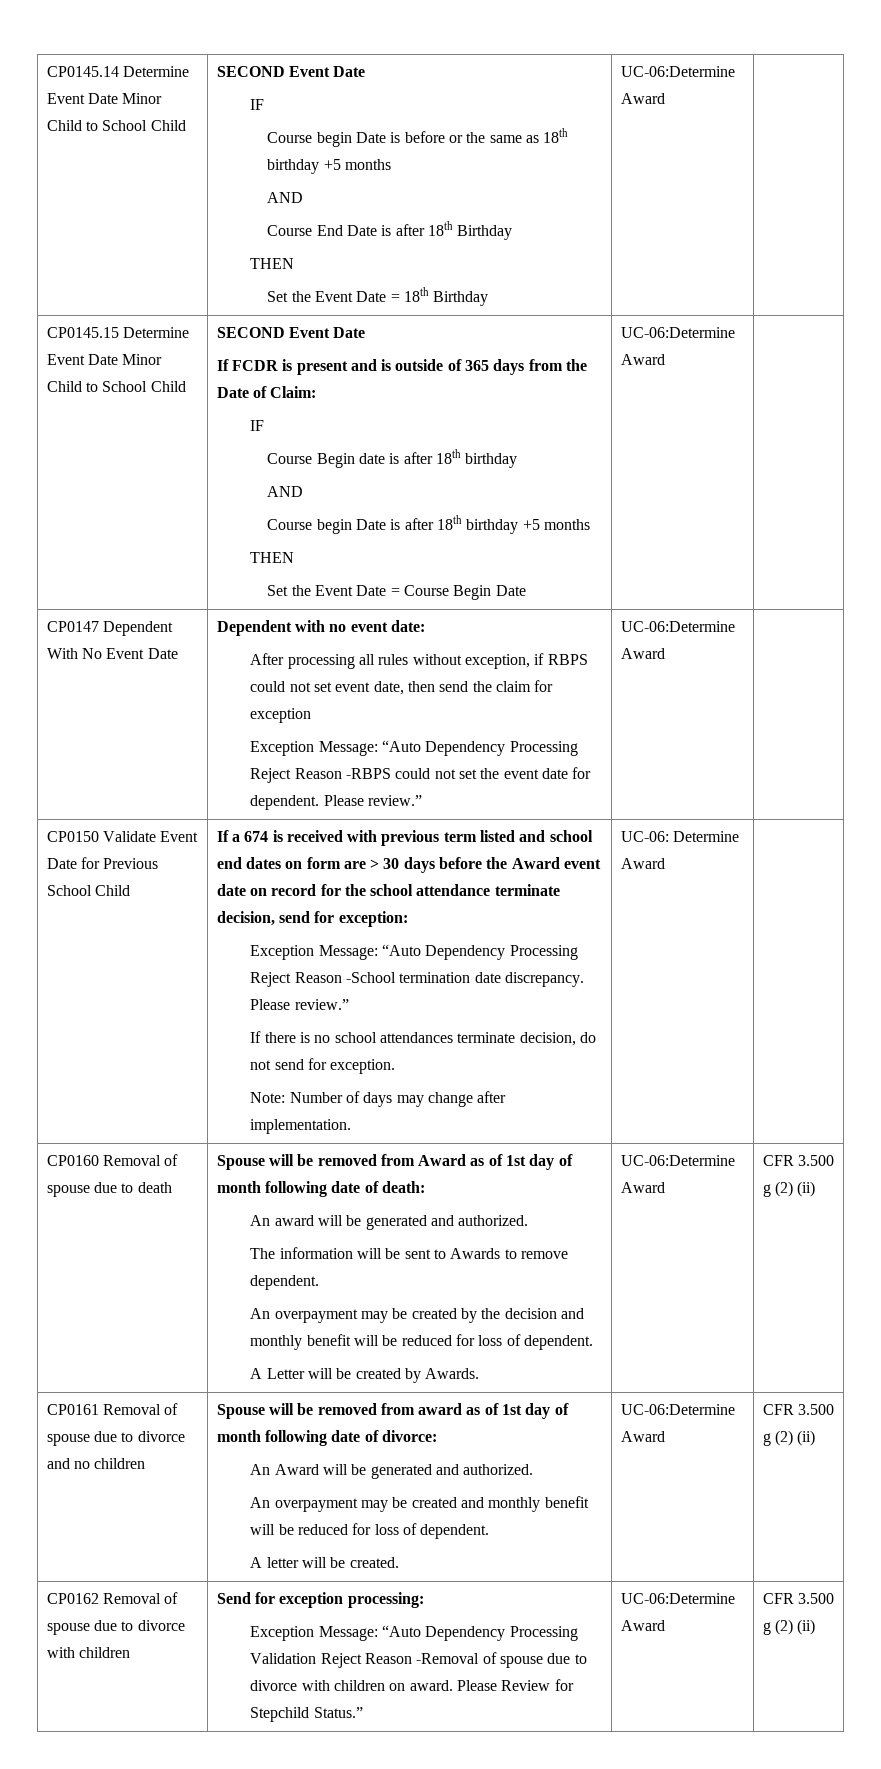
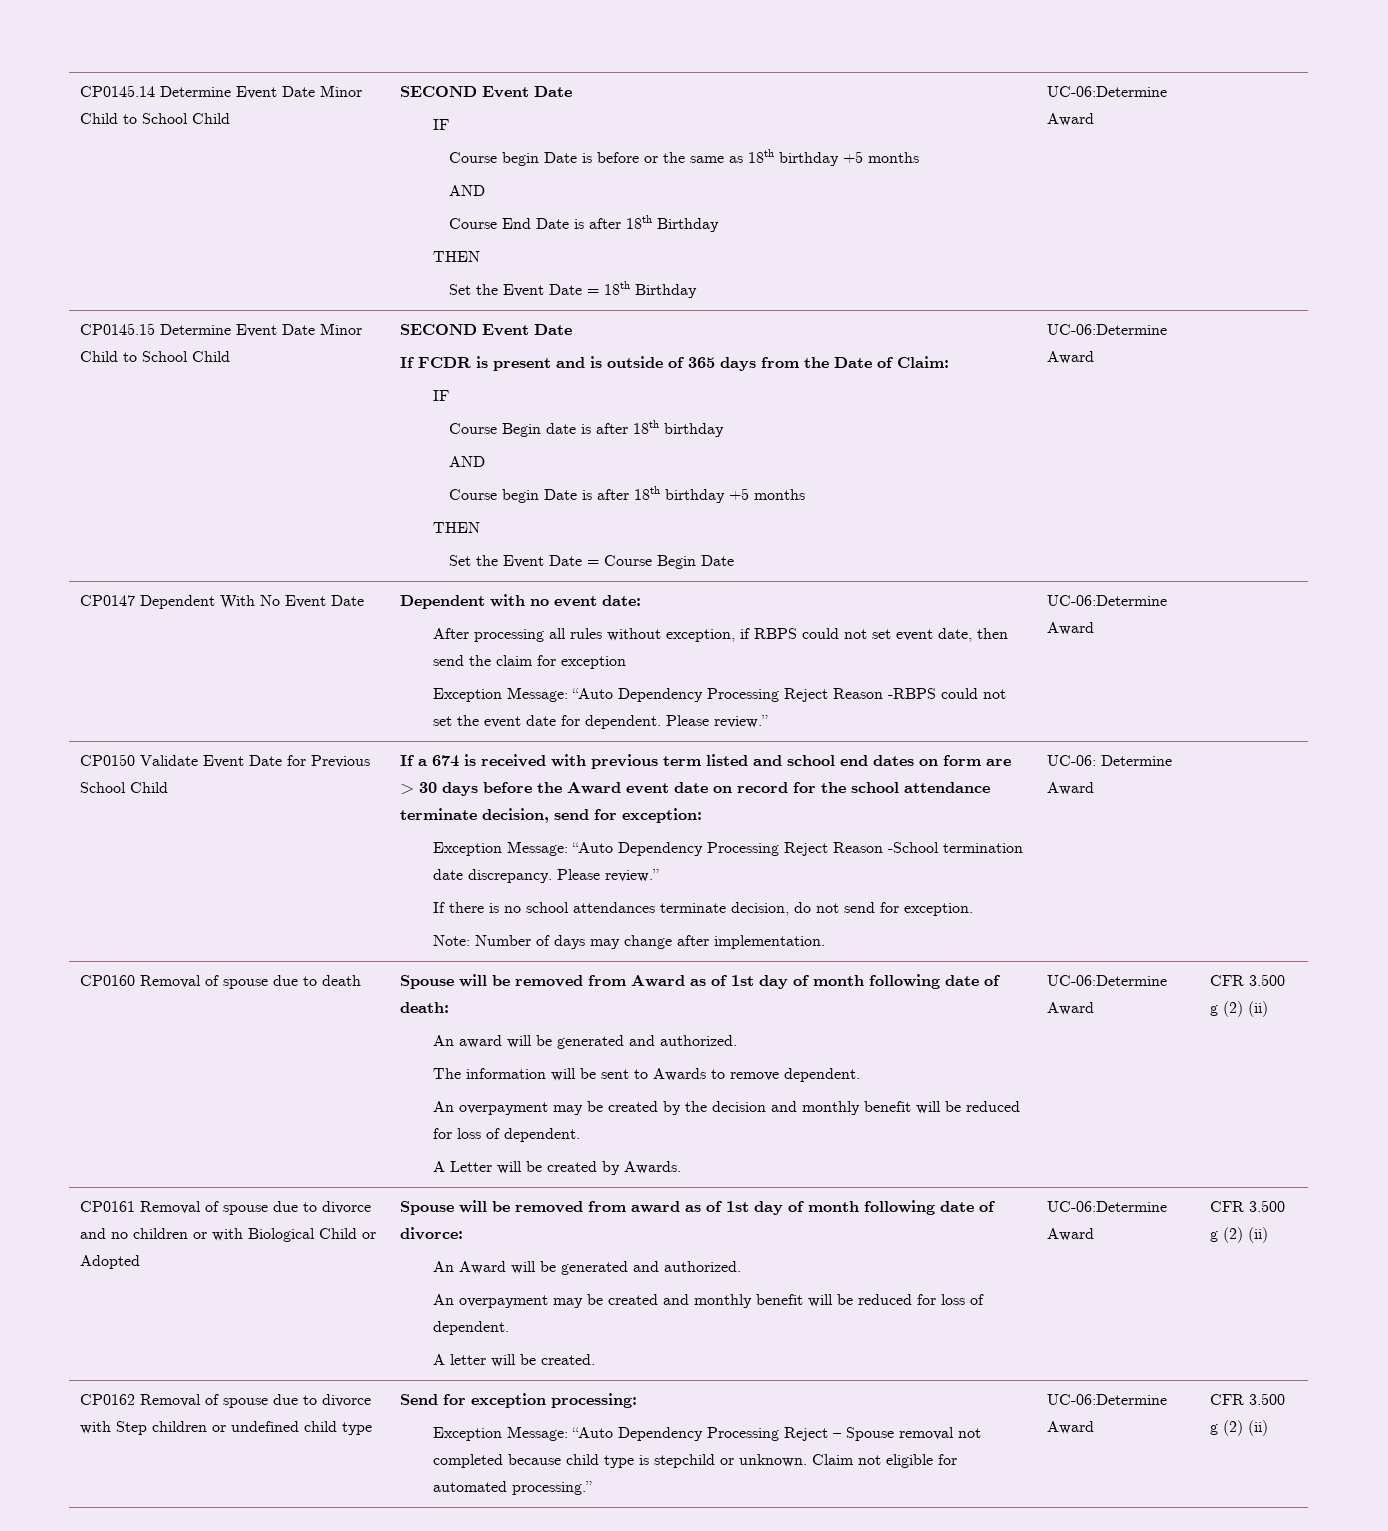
(146, 1463) none -> [193,1228,377,1242] [80,1255,141,1269] or with Biological Child or Adopted
[78,1647,130,1658] children -> [116,1421,373,1435] Step children or undefined child type
[250,1652,587,1668] [250,1679,574,1691] [250,1707,363,1722] Validation Reject Reason -Removal of spouse due to divorce with children on award. Please Review for Stepchild Status.” -> [783,1427,981,1441] [432,1454,957,1468] [432,1481,592,1495] Reject – Spouse removal not completed because child type is stepchild or unknown. Claim not eligible for automated processing.”

